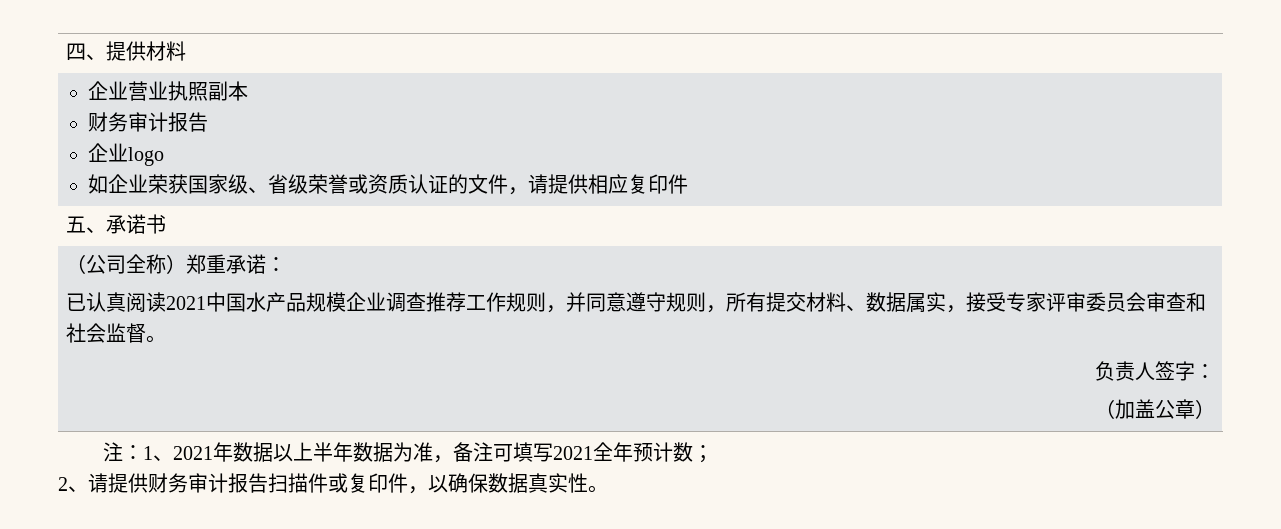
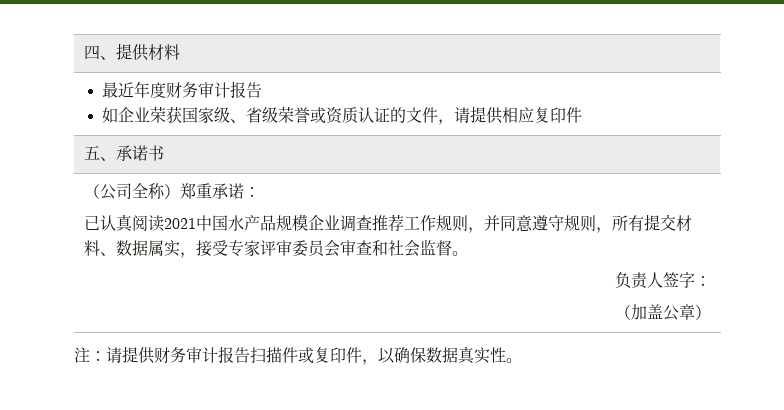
[88,81,249,101] [88,112,209,132] [88,143,165,166] 企业营业执照副本 // 财务审计报告 // 企业logo -> [101,81,262,98] 最近年度财务审计报告
[142,442,713,463] [58,477,88,492] 1、2021年数据以上半年数据为准，备注可填写2021全年预计数； // 2、 -> (106, 356) none

